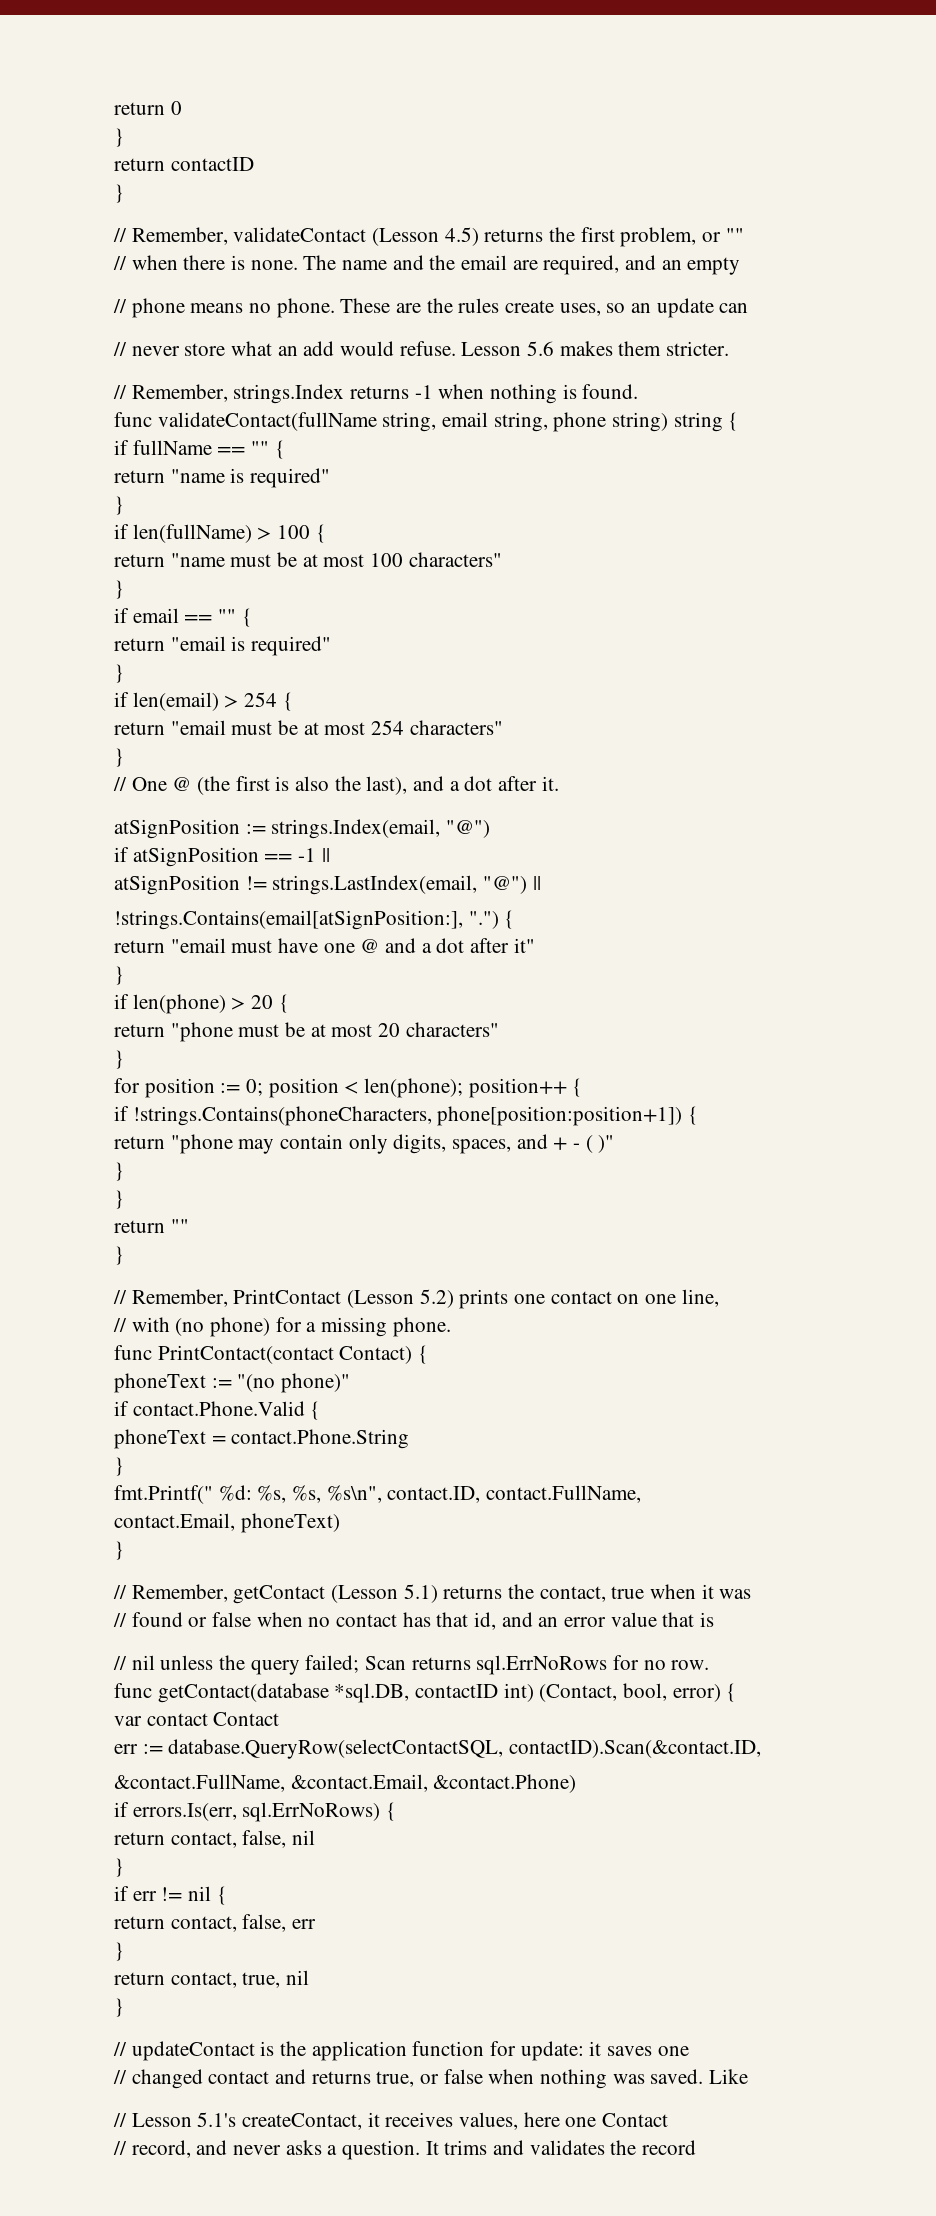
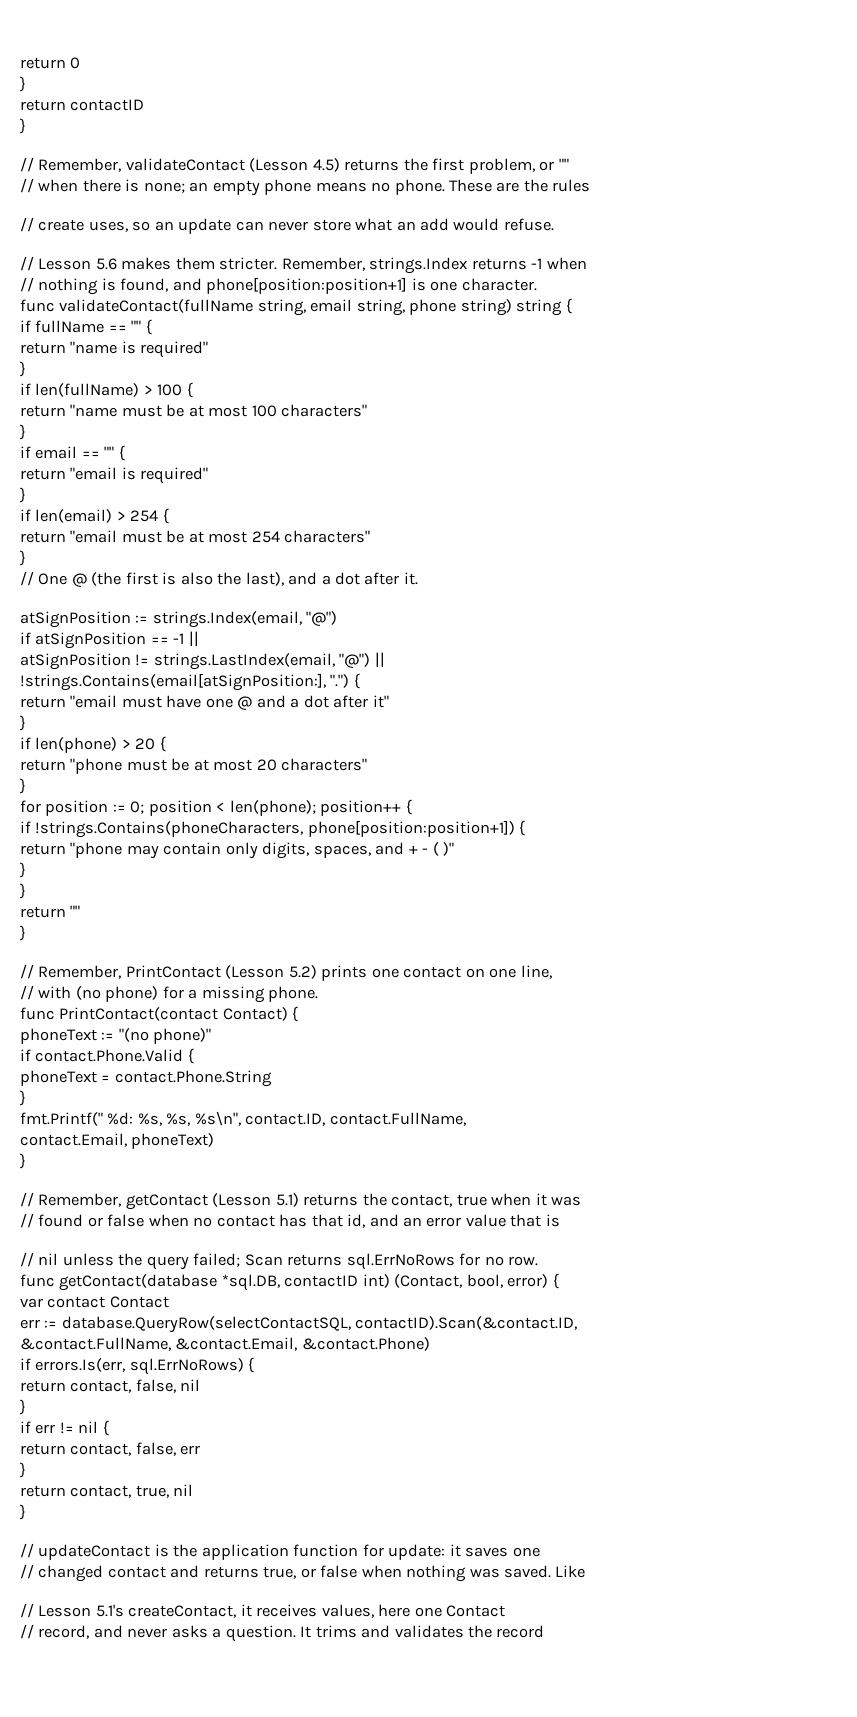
[250,255,657,275] none. The name and the email are required, and -> [143,182,185,193] none;
[113,299,127,313] // // -> (260, 188) none
(500, 305) none -> [20,217,34,232] // //
[113,342,127,356] // // -> (264, 226) none
(456, 348) none -> [20,256,34,271] // //
[113,385,127,399] // // -> (278, 263) none
(485, 391) none -> [20,277,34,292] // //
[582,384,639,399] found. -> [120,277,537,294] found, and phone[position:position+1] is one character.

